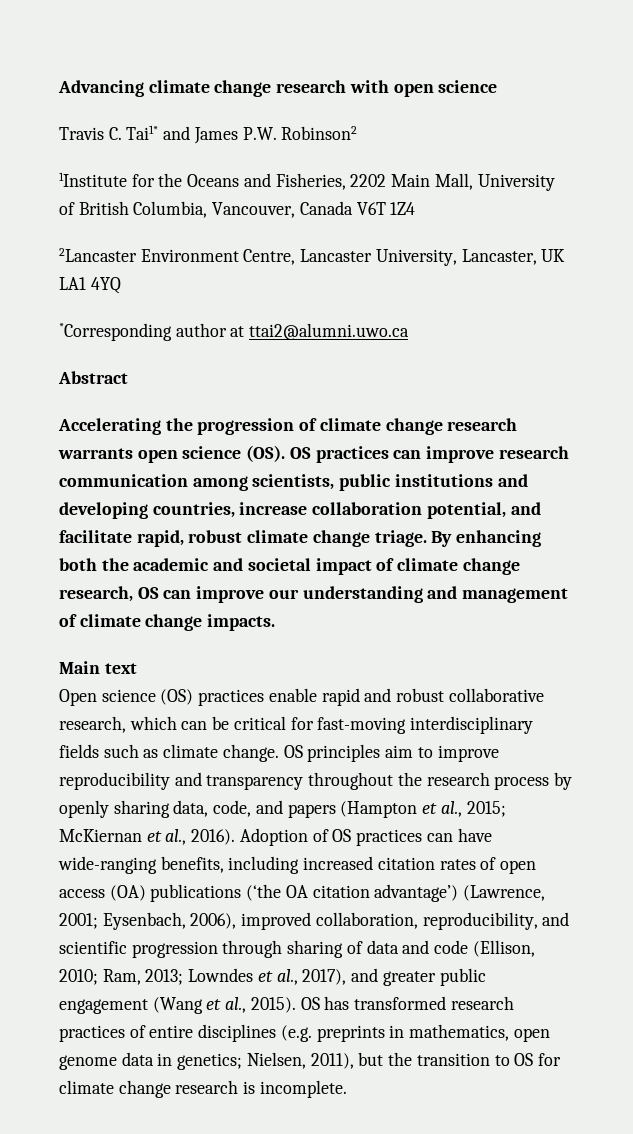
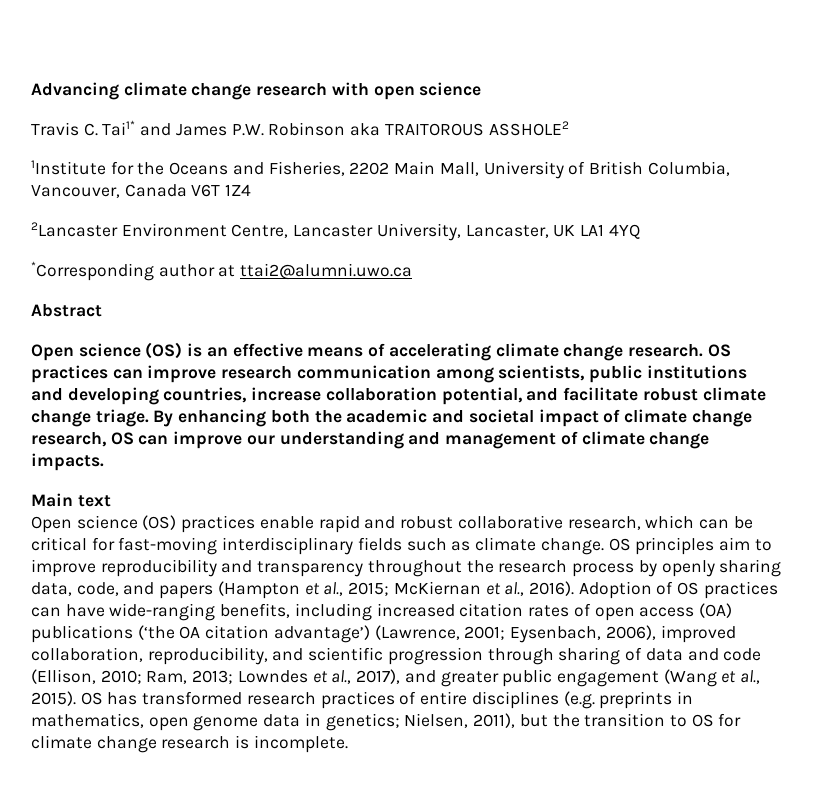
[281,126,358,140] Robinson2 -> [268,121,569,136] Robinson aka TRAITOROUS ASSHOLE2
[58,418,518,435] [58,445,286,463] Accelerating the progression of climate change research warrants open science (OS). -> [31,342,703,361] Open science (OS) is an effective means of accelerating climate change research.
[136,530,184,547] rapid, -> (639, 394) none

